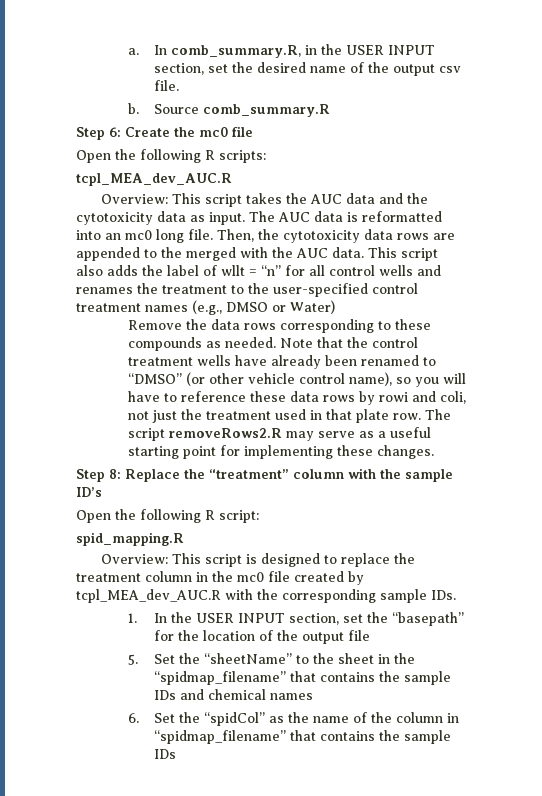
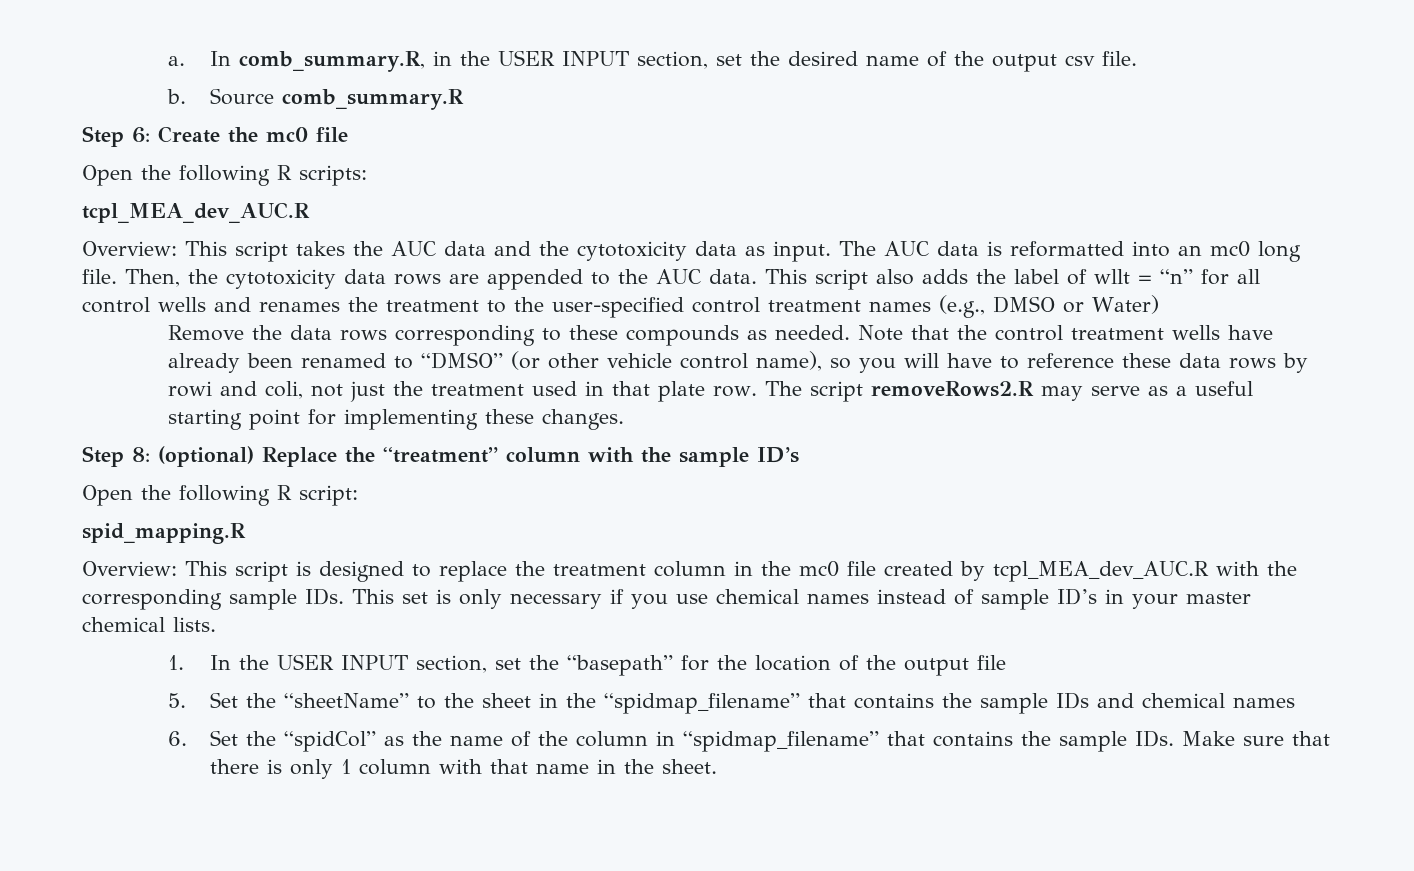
[186,247,293,261] merged with the -> (648, 276) none
(121, 474) none -> [158,446,254,467] (optional)
(456, 595) none -> [352,588,1251,610] [82,617,216,632] This set is only necessary if you use chemical names instead of sample ID’s in your master chemical lists.
[153,749,176,759] IDs -> [1135,730,1331,747] [210,759,718,779] IDs. Make sure that there is only 1 column with that name in the sheet.

